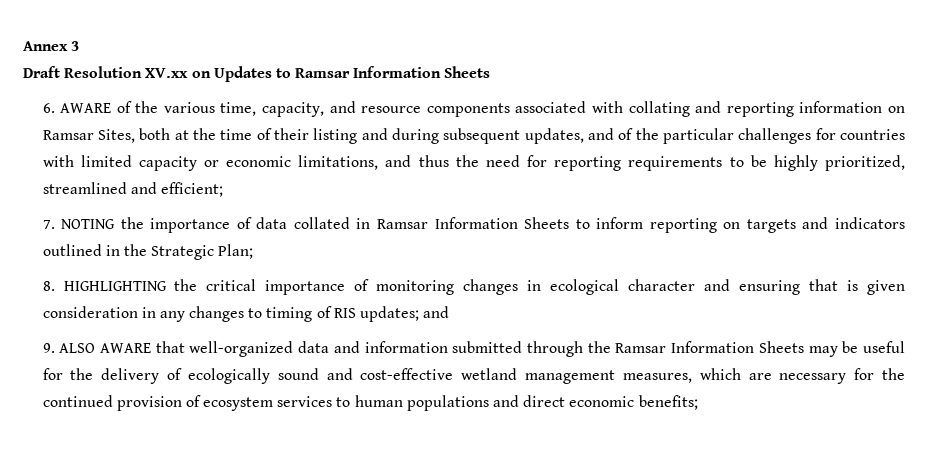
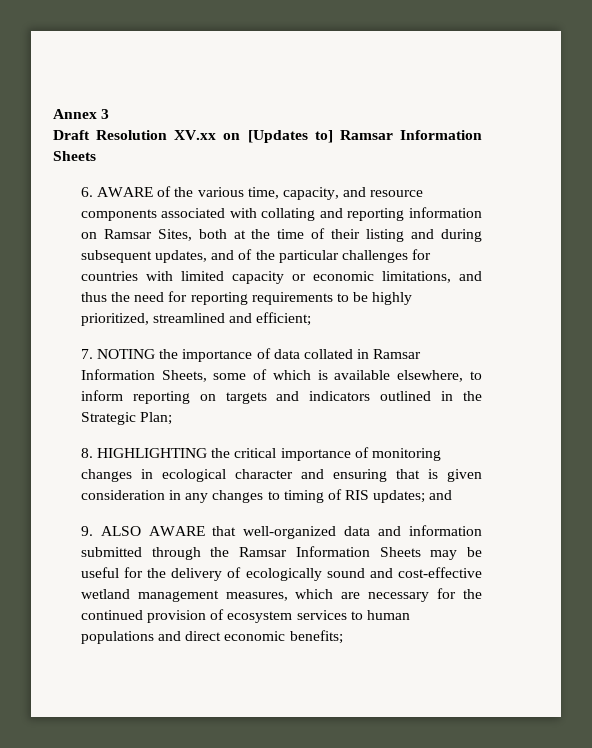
[213,66,291,82] Updates to -> [247,130,333,143] [Updates to]
[524,217,570,229] Sheets -> [161,369,464,382] Sheets, some of which is available elsewhere,

